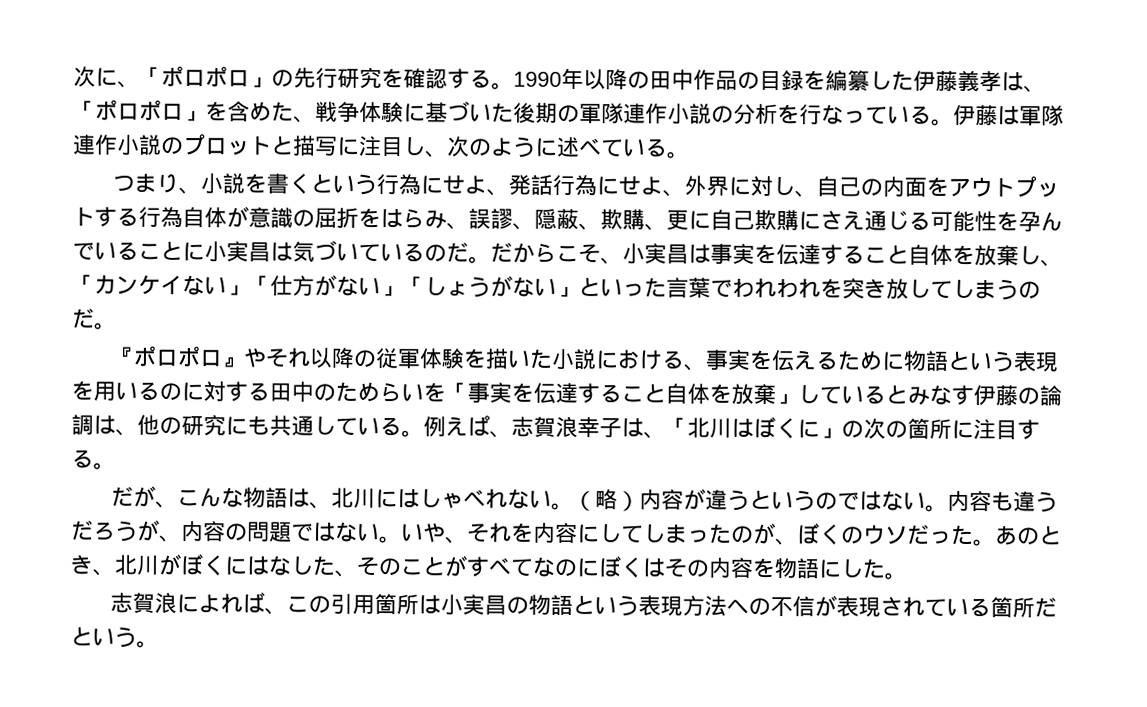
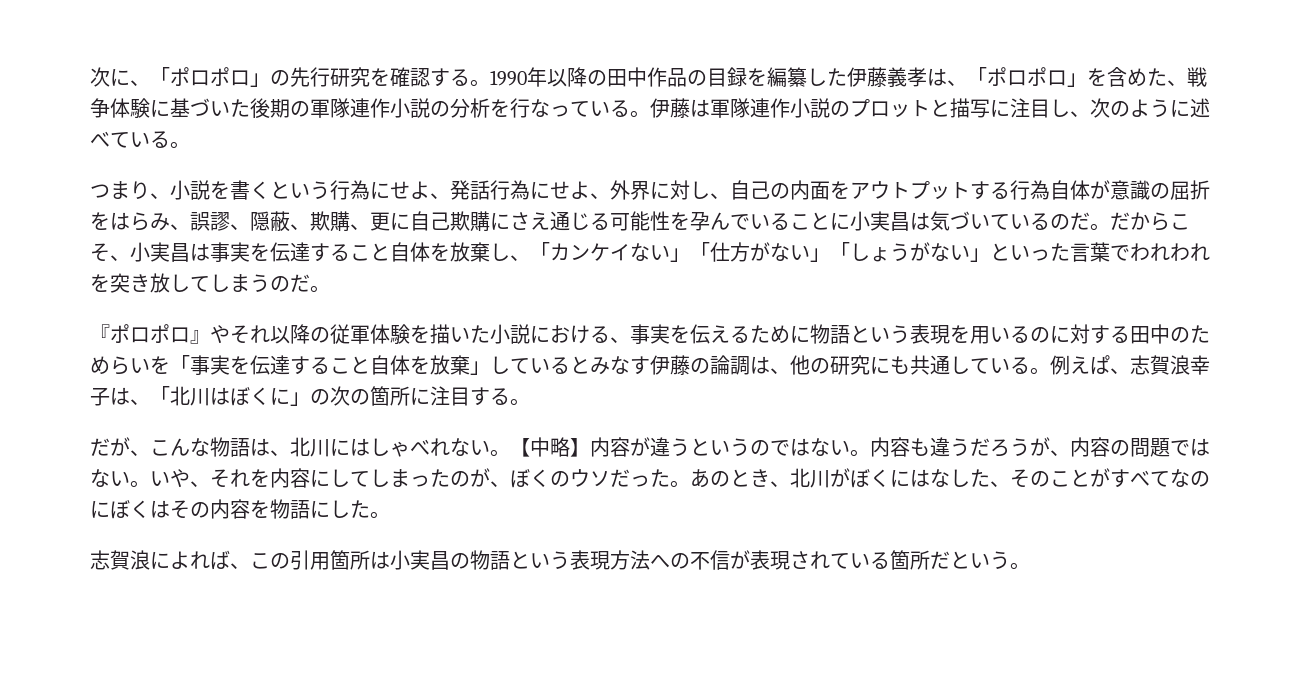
[572,489,640,512] （略） -> [510,437,590,457] 【中略】

